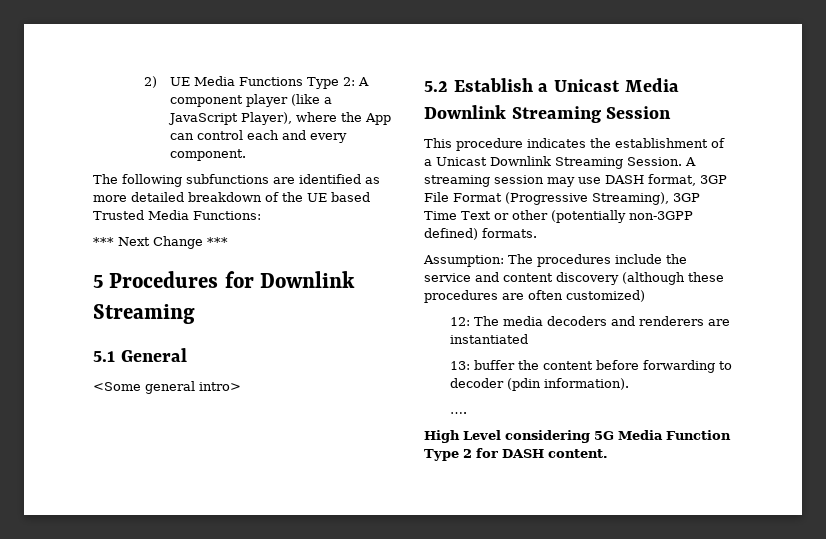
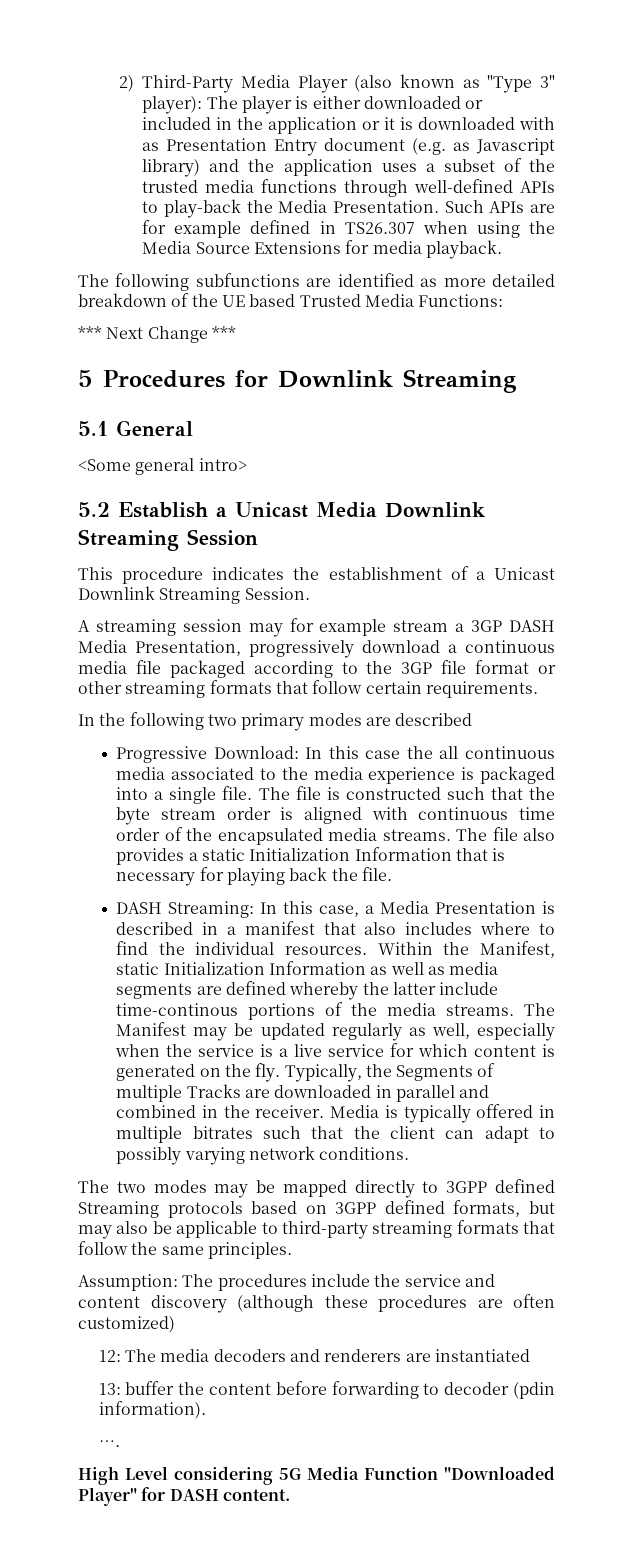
[170,76,370,89] [170,94,333,107] [168,112,392,125] [170,130,348,143] [170,149,247,161] UE Media Functions Type 2: A component player (like a JavaScript Player), where the App can control each and every component. -> [142,74,555,93] [142,96,484,114] [142,117,555,134] [142,138,555,156] [142,158,555,177] [142,179,555,197] [142,199,555,218] [142,220,555,238] [142,240,502,259] Third-Party Media Player (also known as "Type 3" player): The player is either downloaded or included in the application or it is downloaded with as Presentation Entry document (e.g. as Javascript library) and the application uses a subset of the trusted media functions through well-defined APIs to play-back the Media Presentation. Such APIs are for example defined in TS26.307 when using the Media Source Extensions for media playback.
(682, 161) none -> (310, 593) //
[578,174,727,186] [424,192,700,205] [424,210,693,223] [424,228,537,240] use DASH format, 3GP File Format (Progressive Streaming), 3GP Time Text or other (potentially non-3GPP defined) formats. -> [289,618,556,636] [78,640,555,658] [78,660,557,678] [78,680,538,698] [78,712,473,731] [116,746,556,763] [116,766,555,784] [116,786,556,804] [116,807,555,825] [116,827,555,845] [116,847,506,865] [116,867,392,886] [116,901,555,918] [116,921,555,935] [116,941,556,958] [116,961,499,975] [116,981,499,1000] [116,1002,556,1020] [116,1022,555,1041] [115,1043,555,1057] [116,1063,496,1082] [116,1084,490,1102] [116,1104,555,1123] [116,1126,555,1143] [116,1146,410,1165] [78,1179,555,1198] [78,1200,555,1218] [78,1220,555,1239] [78,1241,292,1259] for example stream a 3GP DASH Media Presentation, progressively download a continuous media file packaged according to the 3GP file format or other streaming formats that follow certain requirements. // In the following two primary modes are described // Progressive Download: In this case the all continuous media associated to the media experience is packaged into a single file. The file is constructed such that the byte stream order is aligned with continuous time order of the encapsulated media streams. The file also provides a static Initialization Information that is necessary for playing back the file. // DASH Streaming: In this case, a Media Presentation is described in a manifest that also includes where to find the individual resources. Within the Manifest, static Initialization Information as well as media segments are defined whereby the latter include time-continous portions of the media streams. The Manifest may be updated regularly as well, especially when the service is a live service for which content is generated on the fly. Typically, the Segments of multiple Tracks are downloaded in parallel and combined in the receiver. Media is typically offered in multiple bitrates such that the client can adapt to possibly varying network conditions. // The two modes may be mapped directly to 3GPP defined Streaming protocols based on 3GPP defined formats, but may also be applicable to third-party streaming formats that follow the same principles.
[424,449,472,461] Type 2 -> [444,1466,555,1480] [78,1487,137,1506] "Downloaded Player"

